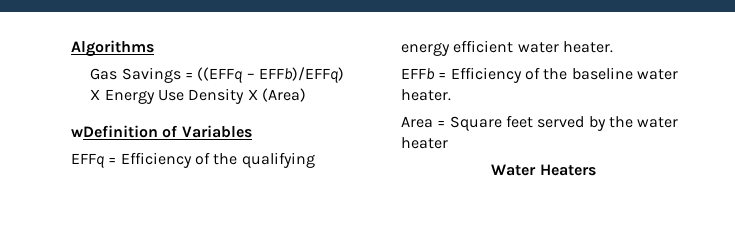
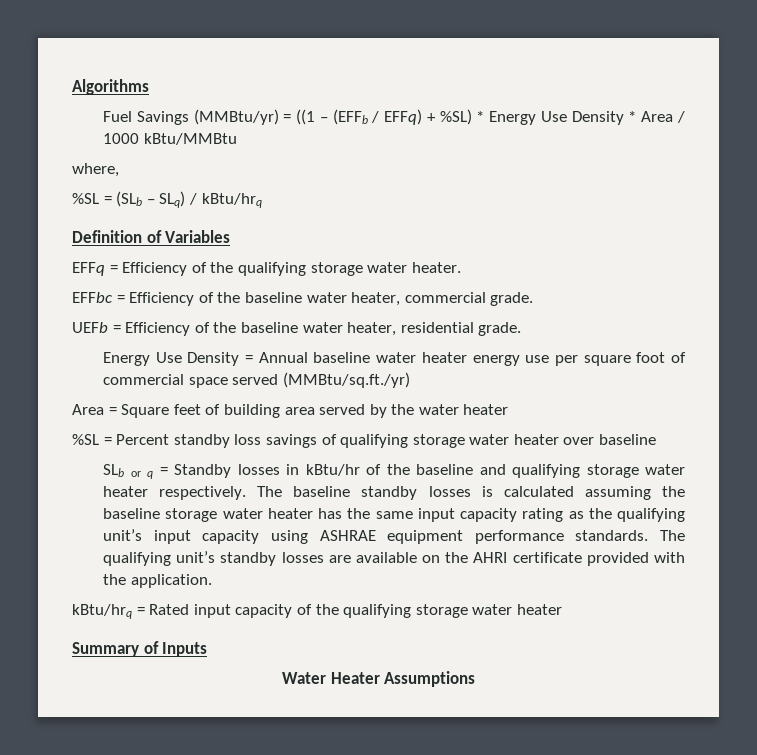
[90,67,345,83] [90,88,307,104] [71,125,158,138] Gas Savings = ((EFFq – EFFb)/EFFq) X Energy Use Density X (Area) // wDefinition -> [103,109,686,125] [103,133,237,145] [72,163,119,177] [72,191,262,208] [72,230,142,243] Fuel Savings (MMBtu/yr) = ((1 – (EFFb / EFFq) + %SL) * Energy Use Density * Area / 1000 kBtu/MMBtu // where, // %SL = (SLb – SLq) / kBtu/hrq // Definition
[401,40,613,56] [401,67,678,83] [401,89,451,101] energy efficient water heater. // EFFb = Efficiency of the baseline water heater. -> [310,262,461,276] [72,292,534,306] [72,322,522,336] [103,352,686,366] [103,372,410,388] storage water heater. // EFFbc = Efficiency of the baseline water heater, commercial grade. // UEFb = Efficiency of the baseline water heater, residential grade. // Energy Use Density = Annual baseline water heater energy use per square foot of commercial space served (MMBtu/sq.ft./yr)
(533, 121) none -> [205,404,315,418] of building area
(448, 143) none -> [72,434,657,448] [103,464,685,479] [103,486,685,500] [103,508,686,522] [103,529,685,544] [103,551,685,566] [103,574,212,588] [72,604,562,619] [72,641,208,657] // %SL = Percent standby loss savings of qualifying storage water heater over baseline // SLb or q = Standby losses in kBtu/hr of the baseline and qualifying storage water heater respectively. The baseline standby losses is calculated assuming the baseline storage water heater has the same input capacity rating as the qualifying unit’s input capacity using ASHRAE equipment performance standards. The qualifying unit’s standby losses are available on the AHRI certificate provided with the application. // kBtu/hrq = Rated input capacity of the qualifying storage water heater // Summary of Inputs
[539,164,596,176] Heaters -> [330,671,476,687] Heater Assumptions

